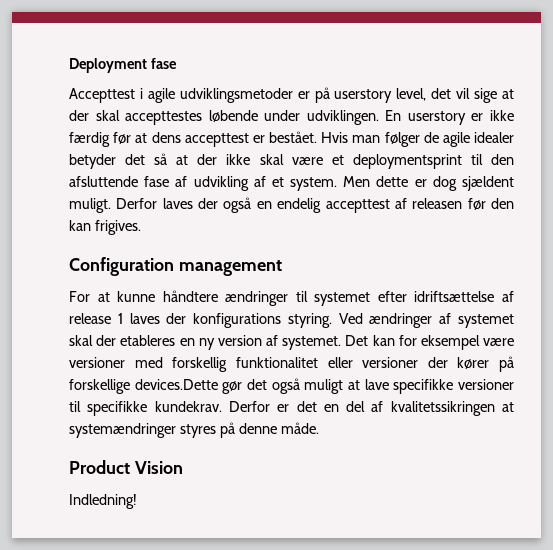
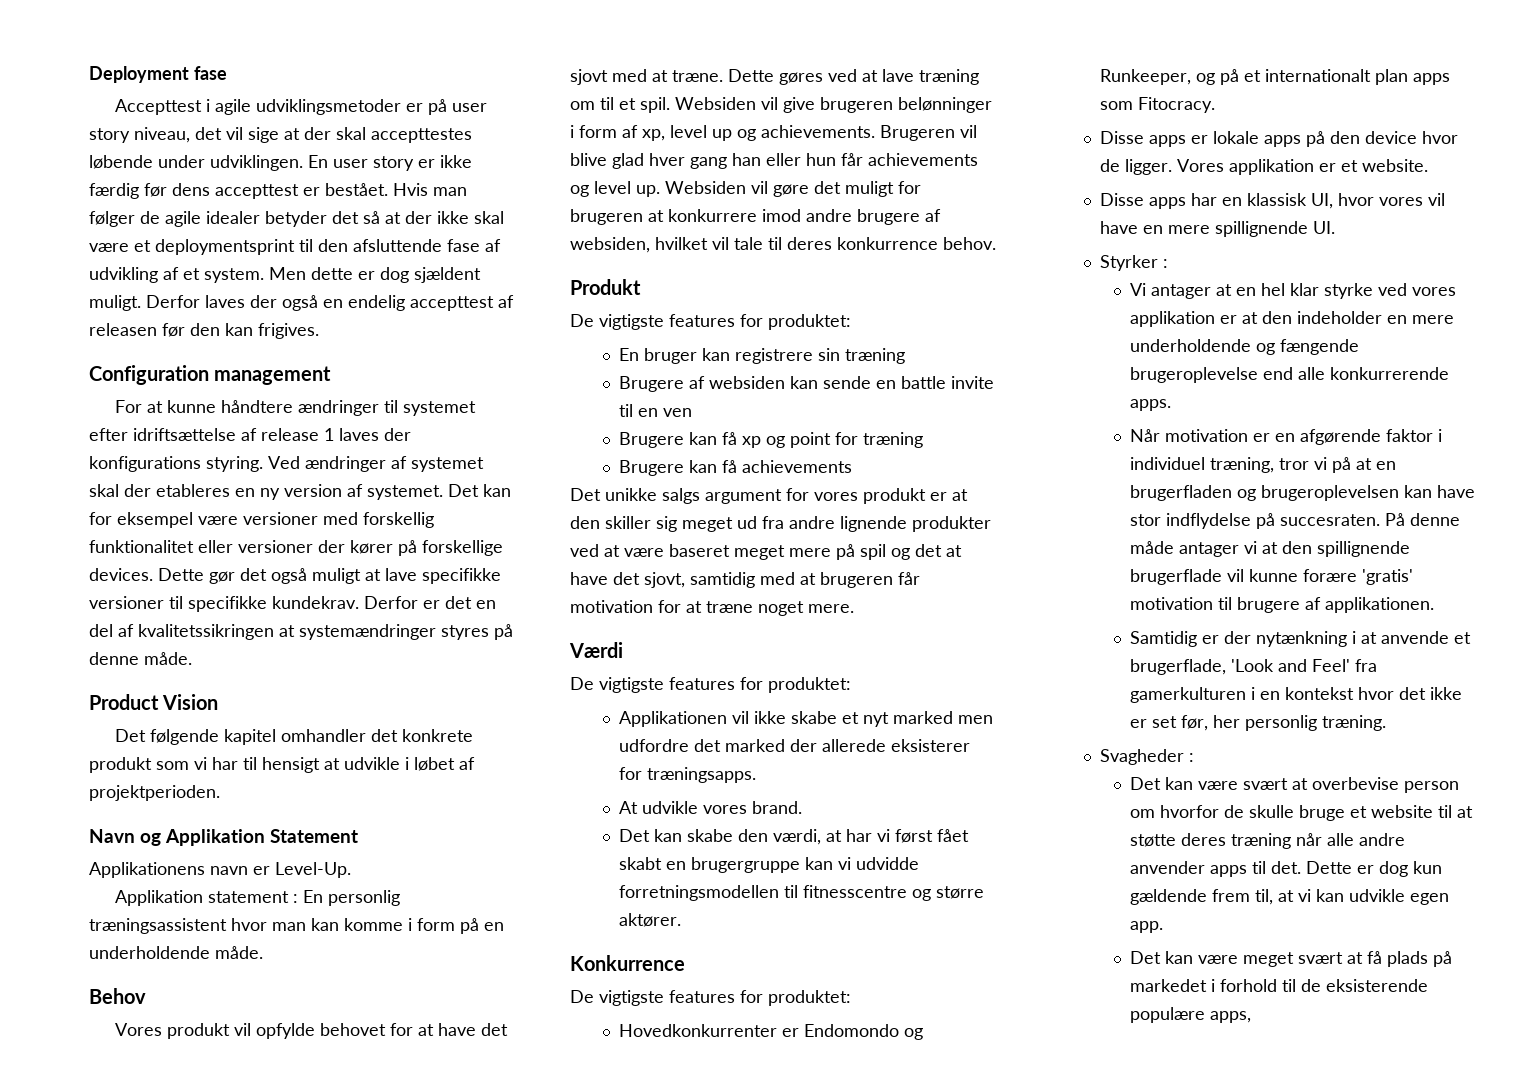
[334,88,427,103] userstory level, -> [451,103,487,112] [89,127,190,143] user story niveau,
[407,111,466,125] userstory -> [333,156,414,171] user story
[135,133,148,143] at -> (167, 190) none
[134,379,218,390] devices.Dette -> [89,568,204,581] devices. Dette
[69,494,137,509] Indledning! -> [114,729,473,745] [89,757,475,773] [89,785,220,801] [89,829,359,846] [89,862,351,878] [114,890,400,906] [89,918,504,934] [89,946,263,959] [89,988,146,1004] [114,1023,508,1039] [570,69,979,85] [570,97,992,113] [570,125,977,141] [570,153,978,169] [570,181,921,197] [570,209,941,225] [570,237,996,253] [570,279,641,295] [570,314,851,330] [619,348,906,364] [619,376,995,392] [619,404,693,417] [619,432,924,448] [619,460,853,476] [570,488,968,504] [570,516,991,532] [570,544,962,560] [570,572,920,588] [570,600,854,616] [569,642,623,658] [570,677,851,693] [619,711,994,727] [619,739,971,752] [619,767,757,783] [619,801,803,814] [619,829,970,845] [619,857,920,873] [619,885,985,901] [619,913,682,927] [570,955,685,971] [570,990,851,1006] [619,1024,924,1040] [1100,69,1451,85] [1100,97,1216,113] [1100,131,1459,147] [1100,159,1429,175] [1100,193,1446,209] [1100,221,1336,237] [1100,255,1169,271] [1129,283,1456,299] [1129,311,1454,327] [1129,339,1359,355] [1129,367,1449,383] [1129,399,1171,411] [1129,429,1442,445] [1129,457,1396,473] [1129,485,1475,501] [1129,513,1460,529] [1129,541,1410,557] [1129,569,1413,585] [1129,597,1434,613] [1129,631,1471,647] [1129,659,1377,675] [1129,687,1462,703] [1129,715,1386,731] [1100,749,1195,765] [1129,777,1459,793] [1129,805,1473,821] [1129,833,1405,849] [1129,861,1442,877] [1129,889,1449,905] [1129,921,1163,933] [1129,951,1452,967] [1129,979,1428,992] [1129,1007,1251,1023] Det følgende kapitel omhandler det konkrete produkt som vi har til hensigt at udvikle i løbet af projektperioden. // Navn og Applikation Statement // Applikationens navn er Level-Up. // Applikation statement : En personlig træningsassistent hvor man kan komme i form på en underholdende måde. // Behov // Vores produkt vil opfylde behovet for at have det sjovt med at træne. Dette gøres ved at lave træning om til et spil. Websiden vil give brugeren belønninger i form af xp, level up og achievements. Brugeren vil blive glad hver gang han eller hun får achievements og level up. Websiden vil gøre det muligt for brugeren at konkurrere imod andre brugere af websiden, hvilket vil tale til deres konkurrence behov. // Produkt // De vigtigste features for produktet: // En bruger kan registrere sin træning // Brugere af websiden kan sende en battle invite til en ven // Brugere kan få xp og point for træning // Brugere kan få achievements // Det unikke salgs argument for vores produkt er at den skiller sig meget ud fra andre lignende produkter ved at være baseret meget mere på spil og det at have det sjovt, samtidig med at brugeren får motivation for at træne noget mere. // Værdi // De vigtigste features for produktet: // Applikationen vil ikke skabe et nyt marked men udfordre det marked der allerede eksisterer for træningsapps. // At udvikle vores brand. // Det kan skabe den værdi, at har vi først fået skabt en brugergruppe kan vi udvidde forretningsmodellen til fitnesscentre og større aktører. // Konkurrence // De vigtigste features for produktet: // Hovedkonkurrenter er Endomondo og Runkeeper, og på et internationalt plan apps som Fitocracy. // Disse apps er lokale apps på den device hvor de ligger. Vores applikation er et website. // Disse apps har en klassisk UI, hvor vores vil have en mere spillignende UI. // Styrker : // Vi antager at en hel klar styrke ved vores applikation er at den indeholder en mere underholdende og fængende brugeroplevelse end alle konkurrerende apps. // Når motivation er en afgørende faktor i individuel træning, tror vi på at en brugerfladen og brugeroplevelsen kan have stor indflydelse på succesraten. På denne måde antager vi at den spillignende brugerflade vil kunne forære 'gratis' motivation til brugere af applikationen. // Samtidig er der nytænkning i at anvende et brugerflade, 'Look and Feel' fra gamerkulturen i en kontekst hvor det ikke er set før, her personlig træning. // Svagheder : // Det kan være svært at overbevise person om hvorfor de skulle bruge et website til at støtte deres træning når alle andre anvender apps til det. Dette er dog kun gældende frem til, at vi kan udvikle egen app. // Det kan være meget svært at få plads på markedet i forhold til de eksisterende populære apps,

